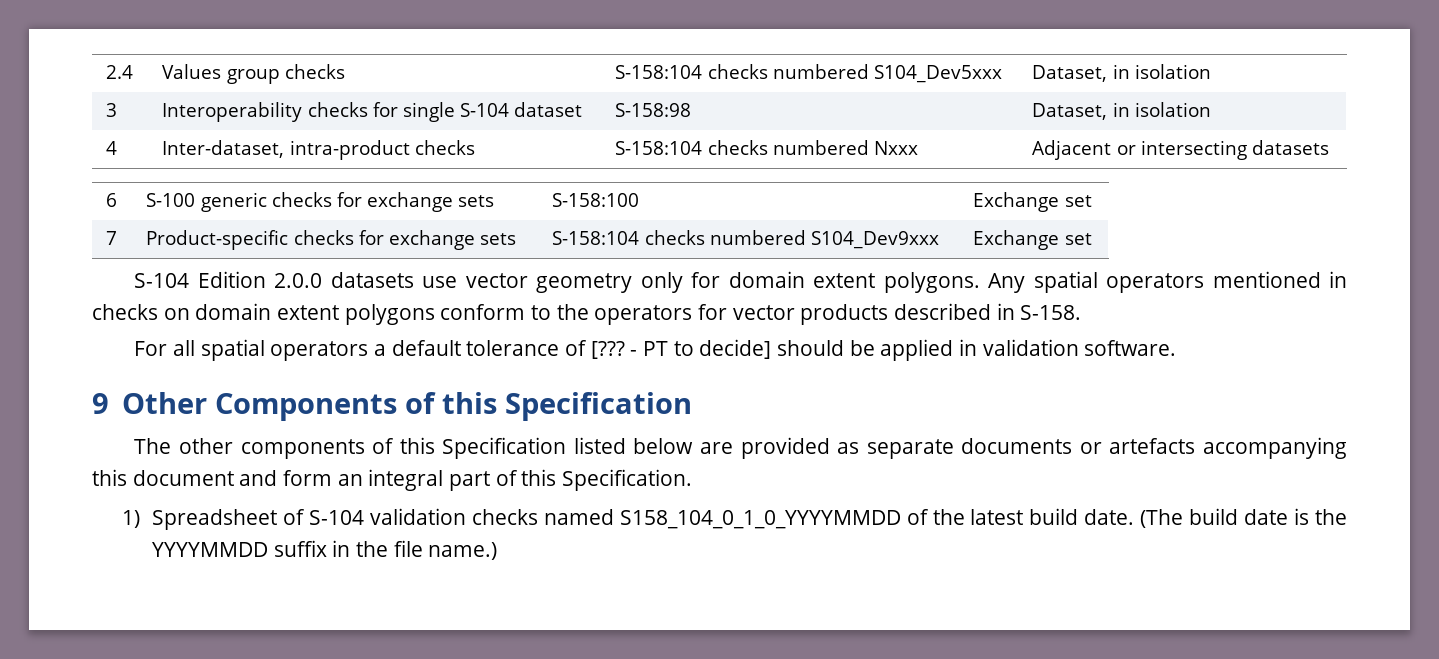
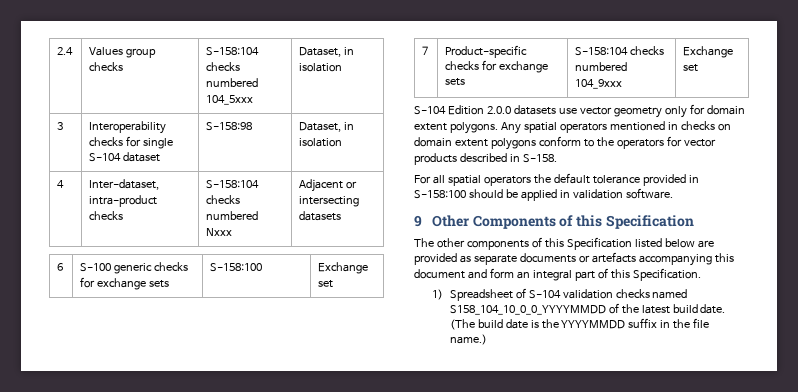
[873,65,1002,83] S104_Dev5xxx -> [206,95,254,105] 104_5xxx
[810,231,939,249] S104_Dev9xxx -> [575,79,623,89] 104_9xxx
[374,344,387,356] a -> [533,174,551,184] the
[565,339,772,359] of [??? - PT to decide] -> [642,174,699,186] [414,190,466,199] provided in S-158:100
[619,510,901,529] S158_104_0_1_0_YYYYMMDD -> [449,305,606,315] S158_104_10_0_0_YYYYMMDD

